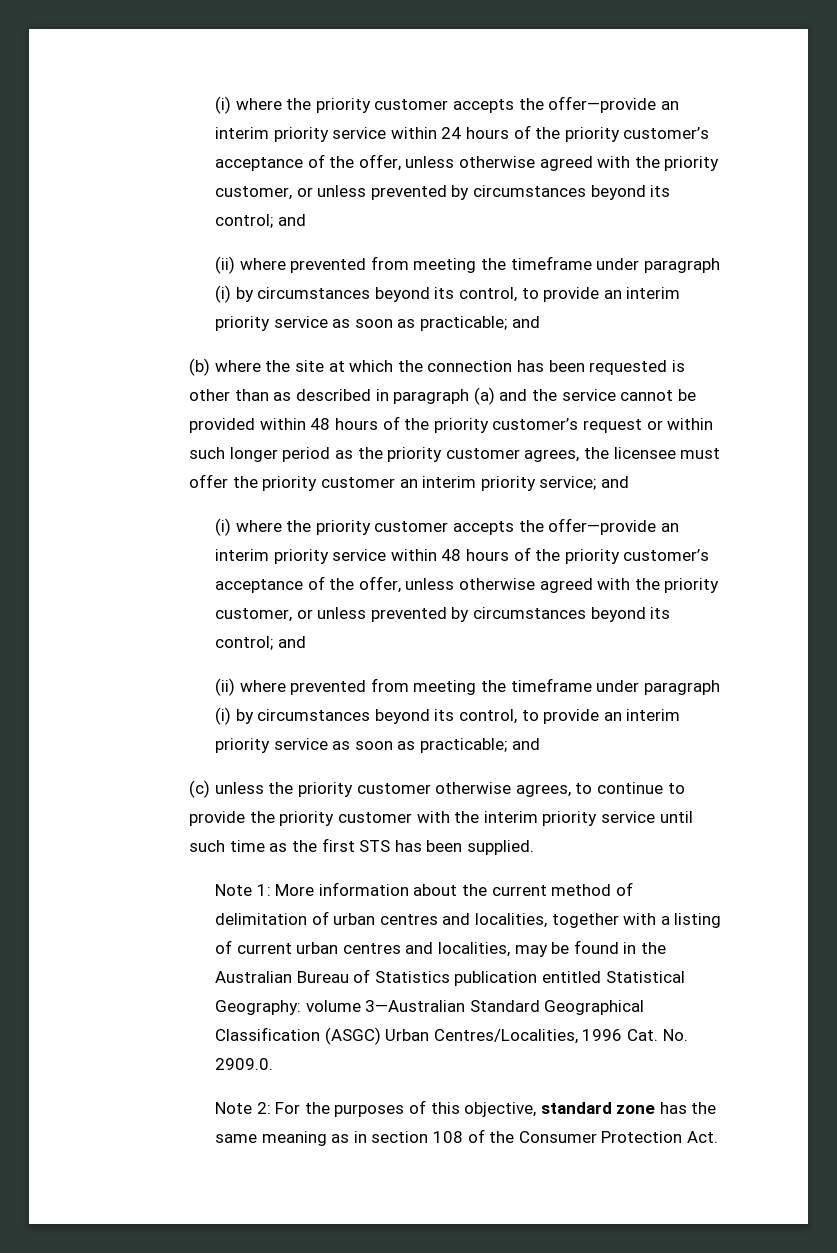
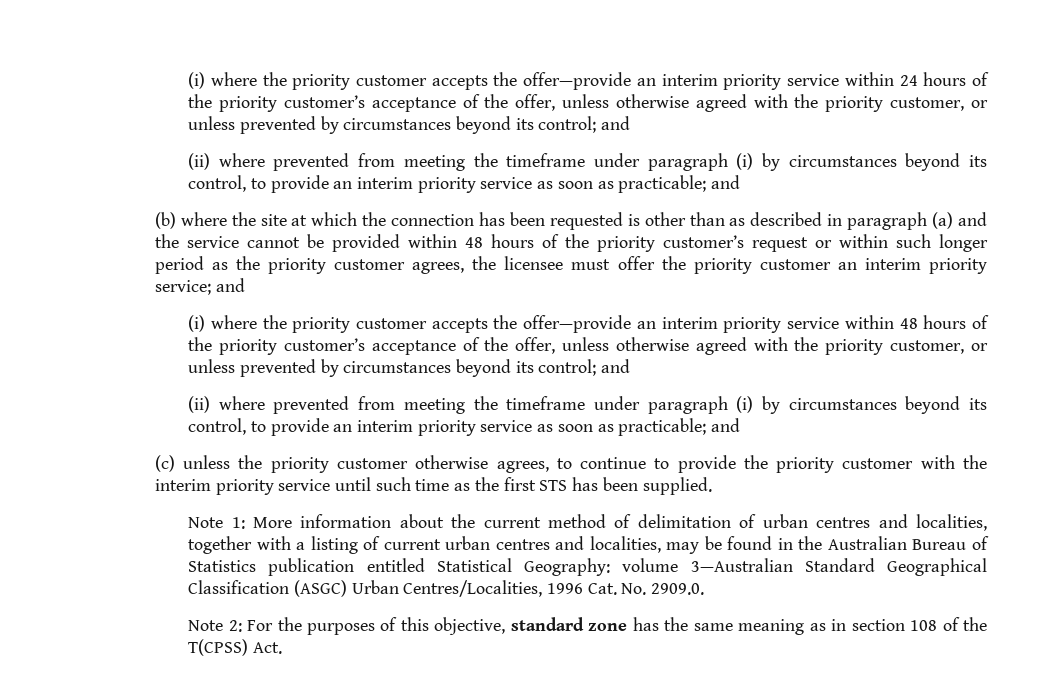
[518,1131,683,1143] Consumer Protection -> [188,639,249,656] T(CPSS)

